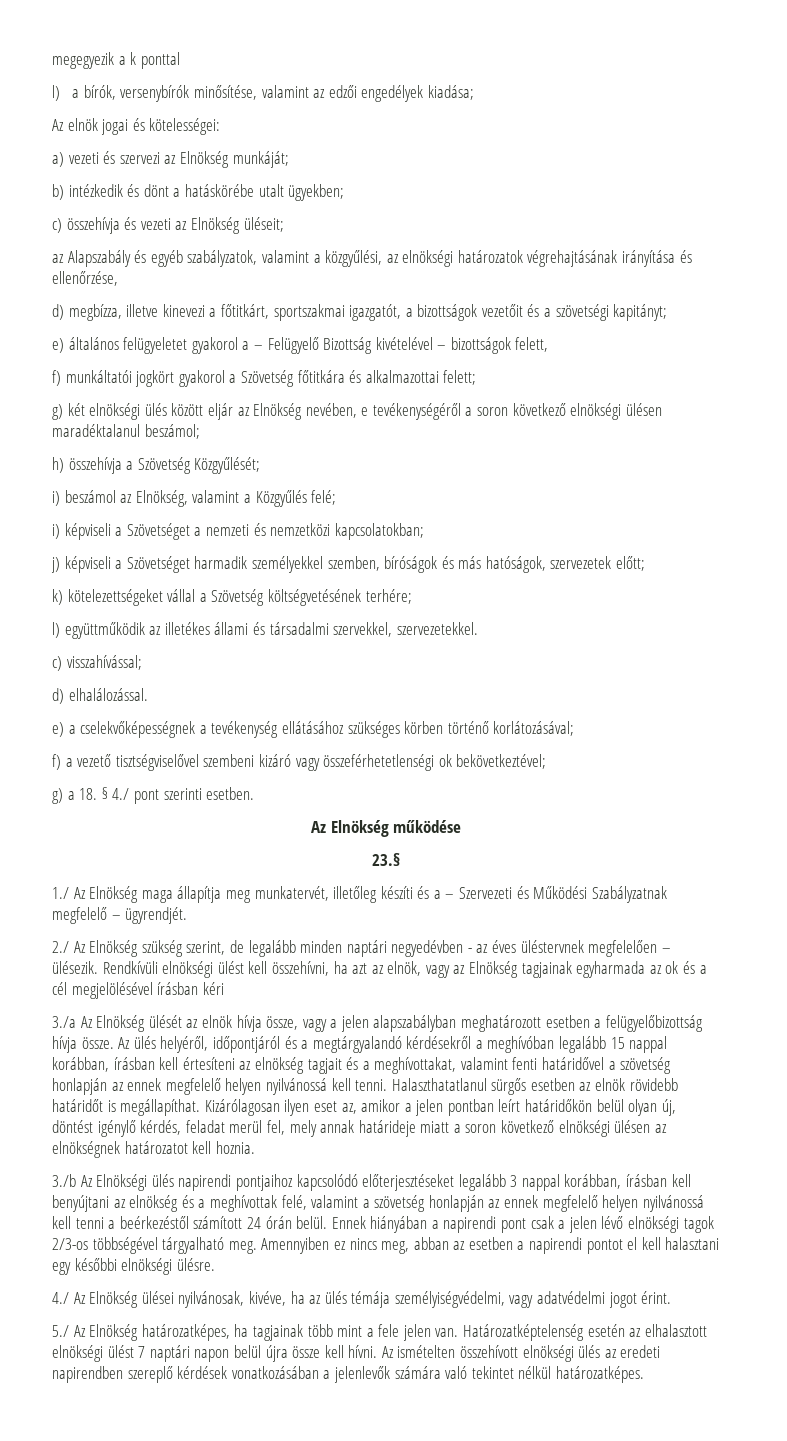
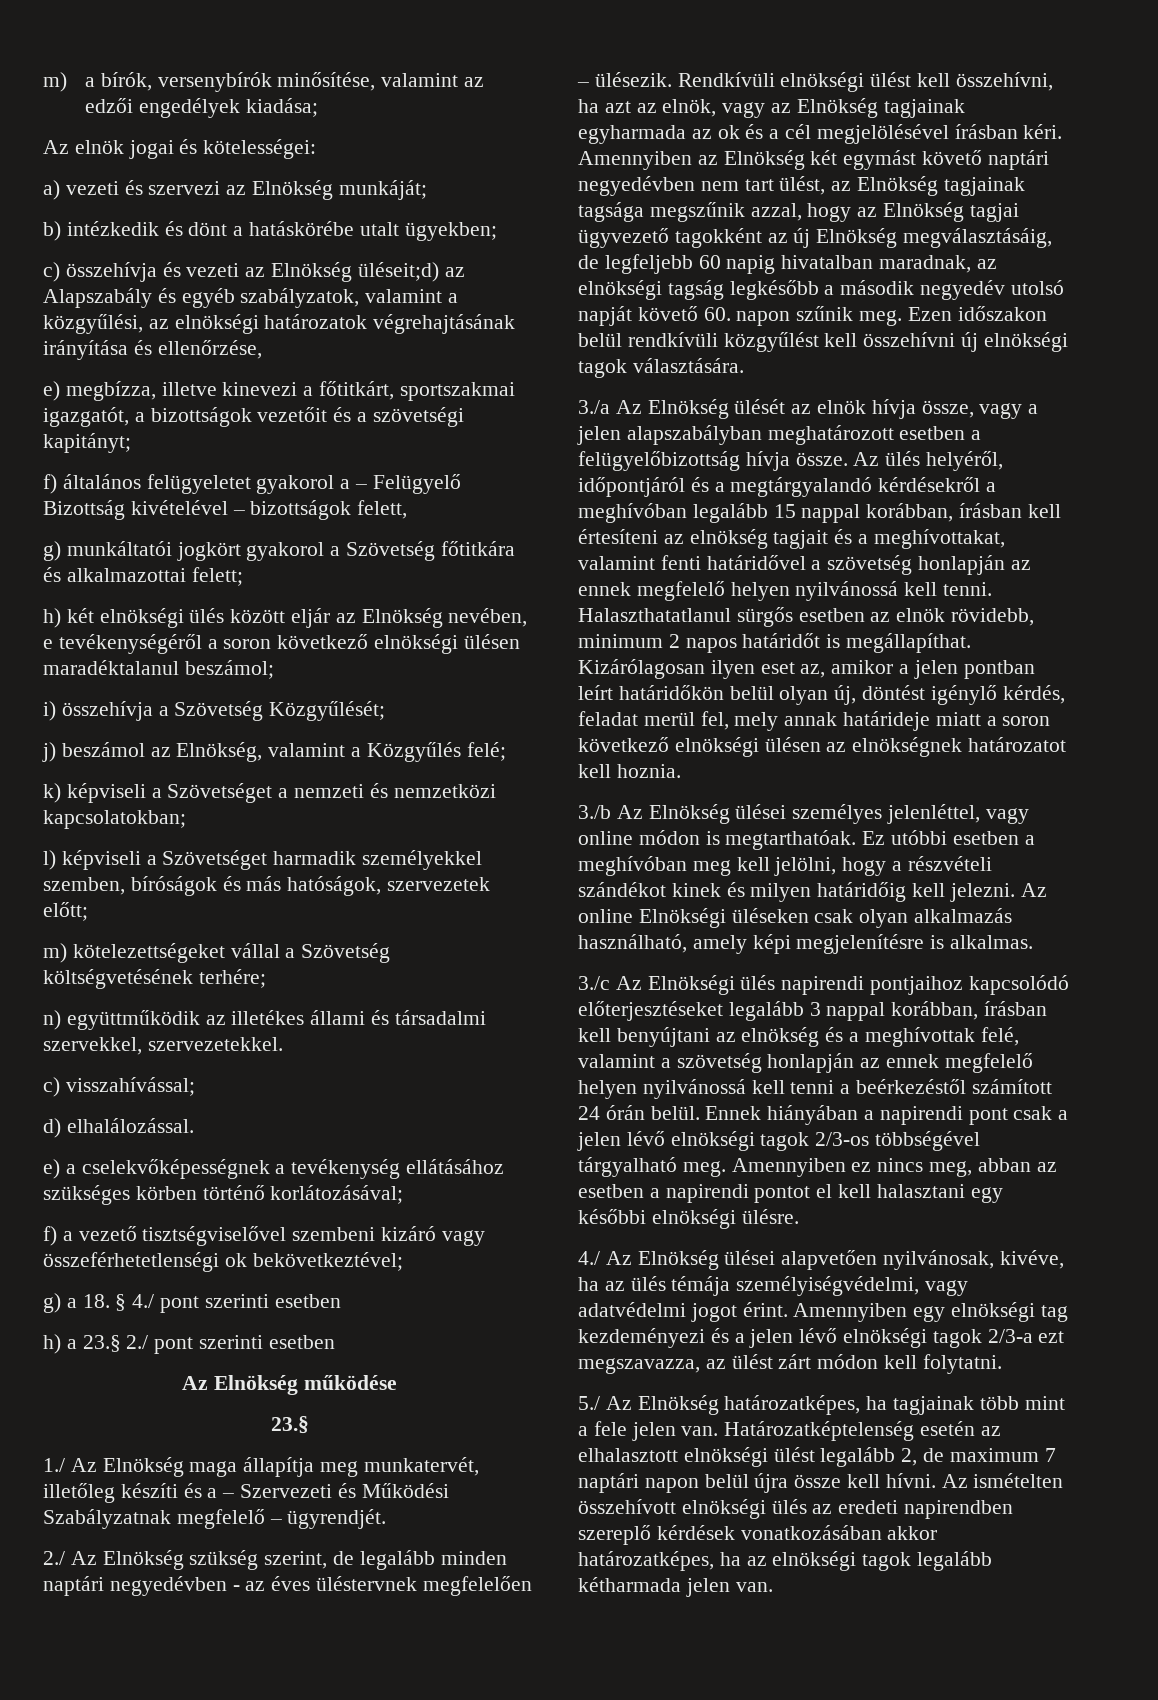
[52,52,180,69] [52,85,60,101] megegyezik a k ponttal // l) -> [43,72,67,92] m)
[243,217,284,232] üléseit; // -> [357,262,439,282] üléseit;d)
[52,304,64,320] d) -> [43,381,60,401] e)
[52,338,64,353] e) -> [43,474,57,494] f)
[52,370,61,386] f) -> [43,541,61,561] g)
[52,404,63,420] g) -> [43,608,61,628] h)
[52,457,64,473] h) -> [43,701,56,721] i)
[52,491,60,506] i) -> [42,742,56,762] j)
[52,524,60,539] i) -> [43,783,61,803] k)
[51,557,60,573] j) -> [43,850,56,870] l)
[52,589,63,605] k) -> [43,943,67,963] m)
[52,622,60,638] l) -> [43,1010,61,1030] n)
[206,787,255,800] esetben. -> [274,1294,341,1308] [43,1334,335,1354] esetben // h) a 23.§ 2./ pont szerinti esetben
[202,982,224,995] kéri -> [1023,124,1063,139] [578,150,1049,170] [578,176,1025,196] [578,202,1019,222] [578,228,1053,248] [578,254,997,274] [578,280,1064,300] [578,306,1047,326] [578,332,1068,352] [578,358,744,378] kéri. Amennyiben az Elnökség két egymást követő naptári negyedévben nem tart ülést, az Elnökség tagjainak tagsága megszűnik azzal, hogy az Elnökség tagjai ügyvezető tagokként az új Elnökség megválasztásáig, de legfeljebb 60 napig hivatalban maradnak, az elnökségi tagság legkésőbb a második negyedév utolsó napját követő 60. napon szűnik meg. Ezen időszakon belül rendkívüli közgyűlést kell összehívni új elnökségi tagok választására.
[629,1078,678,1091] rövidebb -> [951,608,1035,626] [578,634,737,653] rövidebb, minimum 2 napos
(93, 1181) none -> [648,804,1029,824] [578,830,1035,850] [578,856,992,876] [578,882,1047,902] [578,908,1013,928] [578,934,1034,954] [578,976,642,990] Elnökség ülései személyes jelenléttel, vagy online módon is megtarthatóak. Ez utóbbi esetben a meghívóban meg kell jelölni, hogy a részvételi szándékot kinek és milyen határidőig kell jelezni. Az online Elnökségi üléseken csak olyan alkalmazás használható, amely képi megjelenítésre is alkalmas. // 3./c Az
(174, 1297) none -> [781,1250,878,1270] alapvetően
(672, 1297) none -> [793,1302,1068,1322] [578,1328,1065,1348] [578,1354,1002,1374] Amennyiben egy elnökségi tag kezdeményezi és a jelen lévő elnökségi tagok 2/3-a ezt megszavazza, az ülést zárt módon kell folytatni.
(134, 1351) none -> [820,1447,1039,1467] legalább 2, de maximum
[323,1366,644,1383] a jelenlevők számára való tekintet nélkül határozatképes. -> [887,1526,938,1540] [578,1551,993,1571] [578,1577,773,1597] akkor határozatképes, ha az elnökségi tagok legalább kétharmada jelen van.

